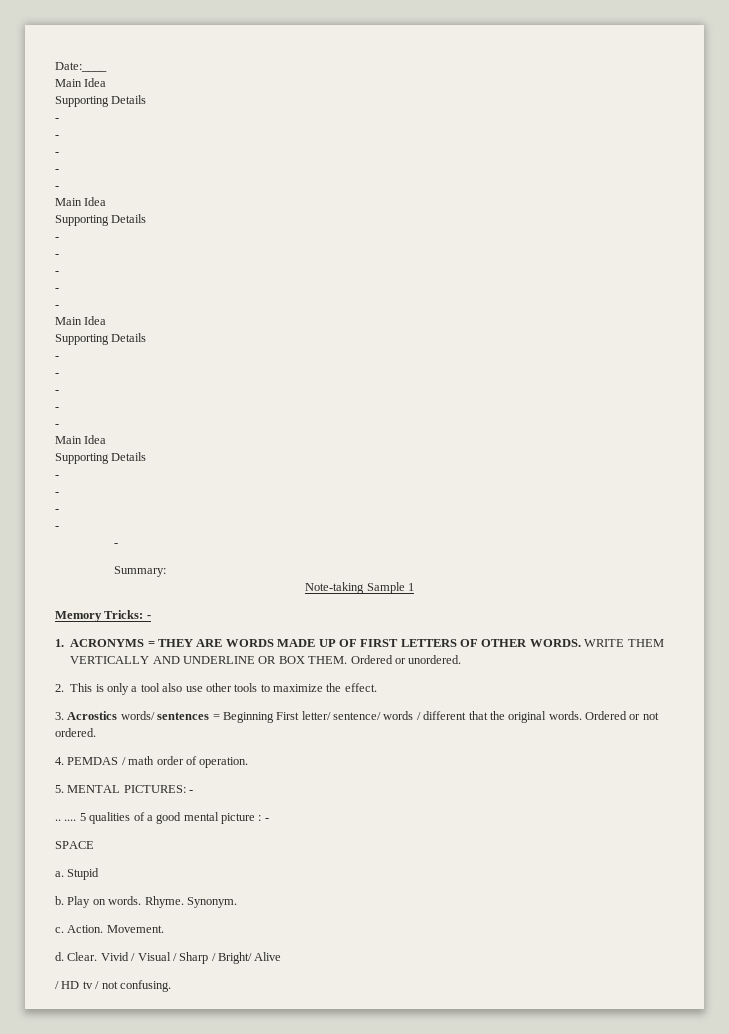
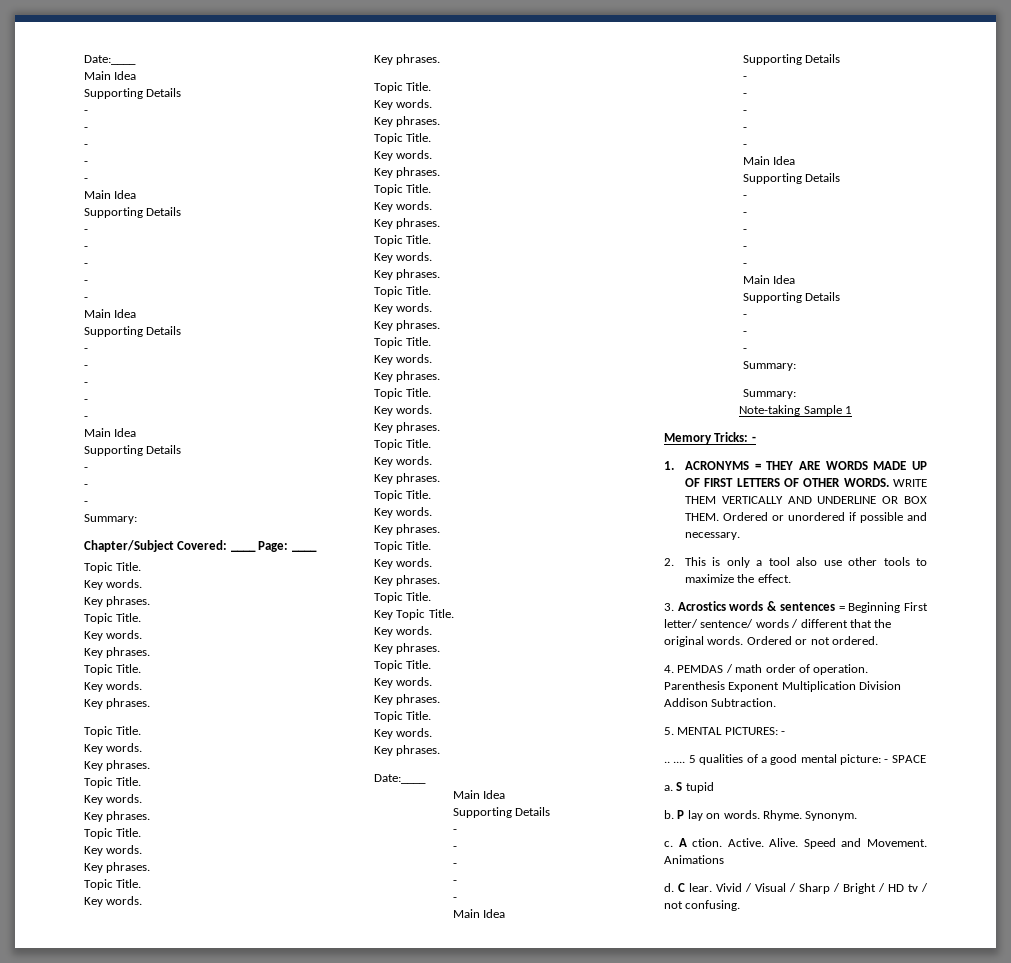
[55,526,59,529] [113,543,118,546] - // - -> [84,514,137,524] [84,540,228,552] [230,541,317,552] [84,562,142,573] [84,579,143,590] [84,596,151,607] [84,613,142,624] [84,630,143,641] [84,647,151,658] [84,664,142,675] [84,681,143,692] [84,698,151,709] [84,726,142,737] [84,743,143,754] [84,760,151,771] [84,777,142,788] [84,794,143,805] [84,811,151,822] [84,828,142,839] [84,845,143,856] [84,862,151,873] [84,879,142,890] [84,896,143,907] [374,54,441,65] [374,82,432,93] [374,99,433,110] [374,116,441,127] [374,133,432,144] [374,150,433,161] [374,167,441,178] [374,184,432,195] [374,201,433,212] [374,218,441,229] [374,235,432,246] [374,252,433,263] [374,269,441,280] [374,286,432,297] [374,303,433,314] [374,320,441,331] [374,337,432,348] [374,354,433,365] [374,371,441,382] [374,388,432,399] [374,405,433,416] [374,422,441,433] [374,439,432,450] [374,456,433,467] [374,473,441,484] [374,490,432,501] [374,507,433,518] [374,524,441,535] [374,541,432,552] [374,558,433,569] [374,575,441,586] [374,592,432,603] [374,609,454,620] [374,626,433,637] [374,643,441,654] [374,660,432,671] [374,677,433,688] [374,694,441,705] [374,711,432,722] [374,728,433,739] [374,745,441,756] [374,774,426,784] [452,790,506,799] [452,807,551,818] [452,829,457,833] [452,846,457,850] [452,863,457,867] [452,880,457,884] [452,897,457,901] [452,909,506,918] [742,54,841,65] [742,76,747,80] [742,93,747,97] [742,110,747,114] [742,127,747,131] [742,144,747,148] [742,156,796,165] [742,173,841,184] [742,195,747,199] [742,212,747,216] [742,229,747,233] [742,246,747,250] [742,263,747,267] [742,275,796,284] [742,292,841,303] [742,314,747,318] [742,331,747,335] [742,348,747,352] [742,361,796,371] Summary: // Chapter/Subject Covered: ____ Page: ____ // Topic Title. // Key words. // Key phrases. // Topic Title. // Key words. // Key phrases. // Topic Title. // Key words. // Key phrases. // Topic Title. // Key words. // Key phrases. // Topic Title. // Key words. // Key phrases. // Topic Title. // Key words. // Key phrases. // Topic Title. // Key words. // Key phrases. // Topic Title. // Key words. // Key phrases. // Topic Title. // Key words. // Key phrases. // Topic Title. // Key words. // Key phrases. // Topic Title. // Key words. // Key phrases. // Topic Title. // Key words. // Key phrases. // Topic Title. // Key words. // Key phrases. // Topic Title. // Key words. // Key phrases. // Topic Title. // Key words. // Key phrases. // Topic Title. // Key words. // Key phrases. // Topic Title. // Key words. // Key phrases. // Topic Title. // Key Topic Title. // Key words. // Key phrases. // Topic Title. // Key words. // Key phrases. // Topic Title. // Key words. // Key phrases. // Date:____ // Main Idea // Supporting Details // - // - // - // - // - // Main Idea // Supporting Details // - // - // - // - // - // Main Idea // Supporting Details // - // - // - // - // - // Main Idea // Supporting Details // - // - // - // Summary:
[408,655,462,664] unordered. -> [787,512,927,523] [684,532,740,540] unordered if possible and necessary.
[120,711,155,720] words/ -> [729,601,778,611] words &
(249, 762) none -> [664,681,902,692] [664,698,777,707] Parenthesis Exponent Multiplication Division Addison Subtraction.
[221,813,269,824] picture : - // -> [840,754,889,765] picture: -
[67,868,100,880] Stupid -> [676,782,714,793] S tupid
[67,896,91,908] Play -> [677,810,703,821] P lay
[67,925,104,933] Action. -> [678,838,862,849] A ction. Active. Alive. Speed and
(164, 929) none -> [664,855,724,864] Animations
[67,952,98,961] Clear. -> [678,883,712,892] C lear.
[218,952,282,964] Bright/ Alive // -> [843,883,876,894] Bright

